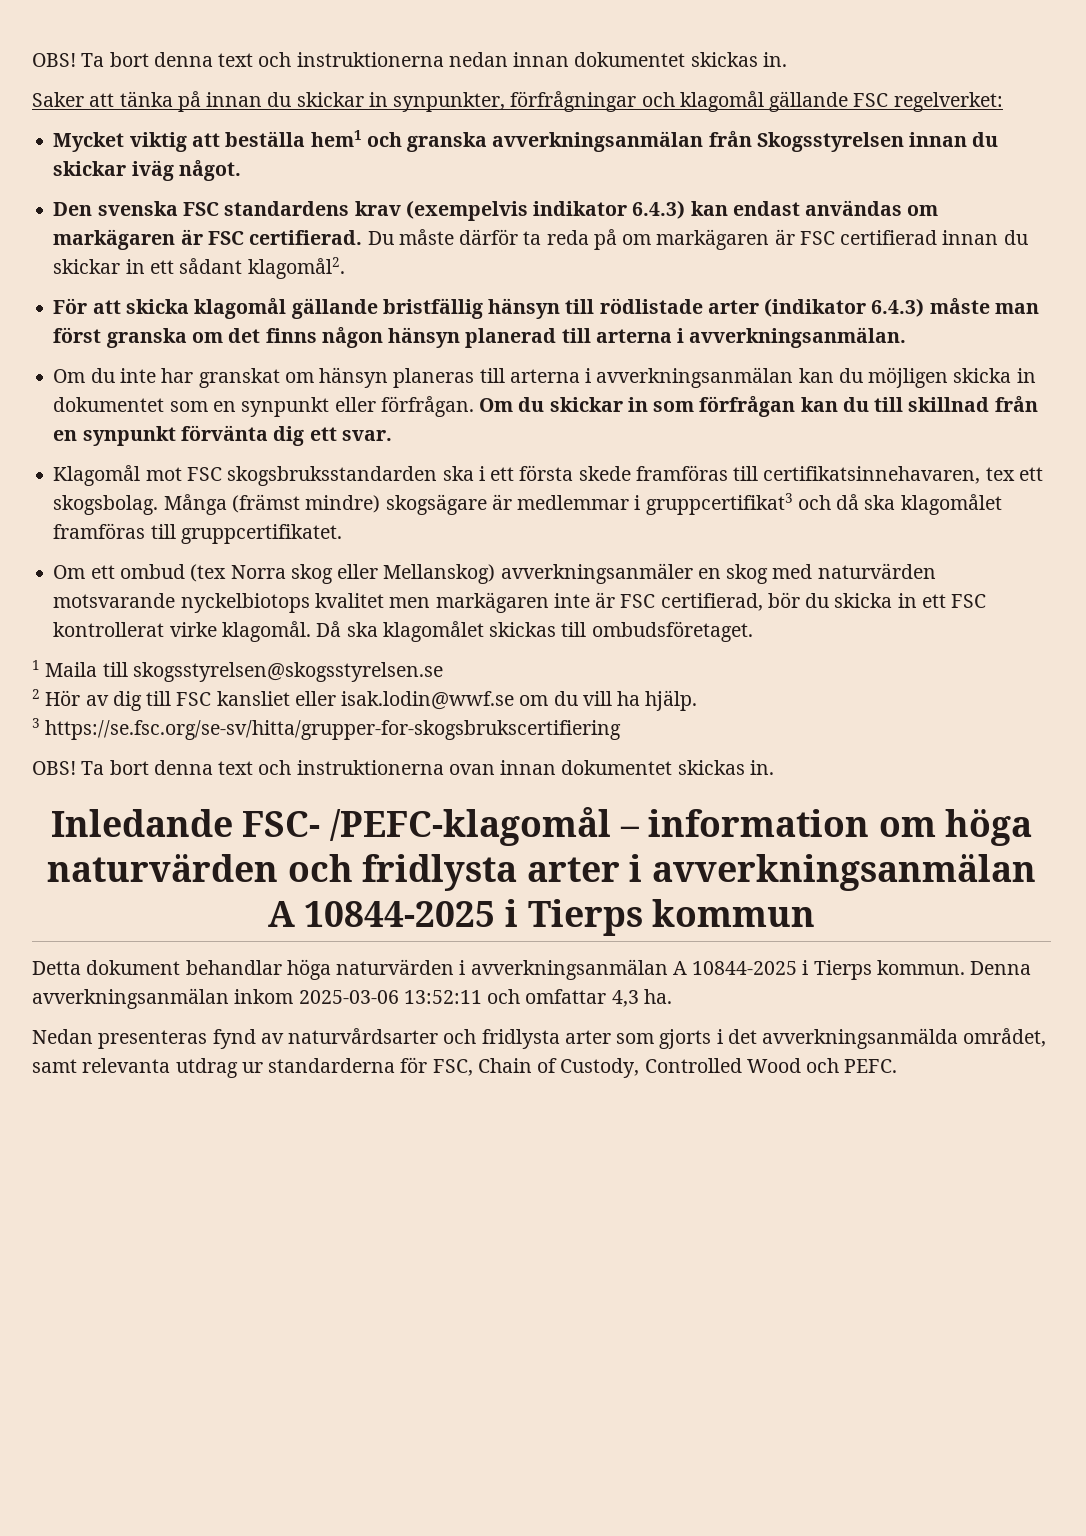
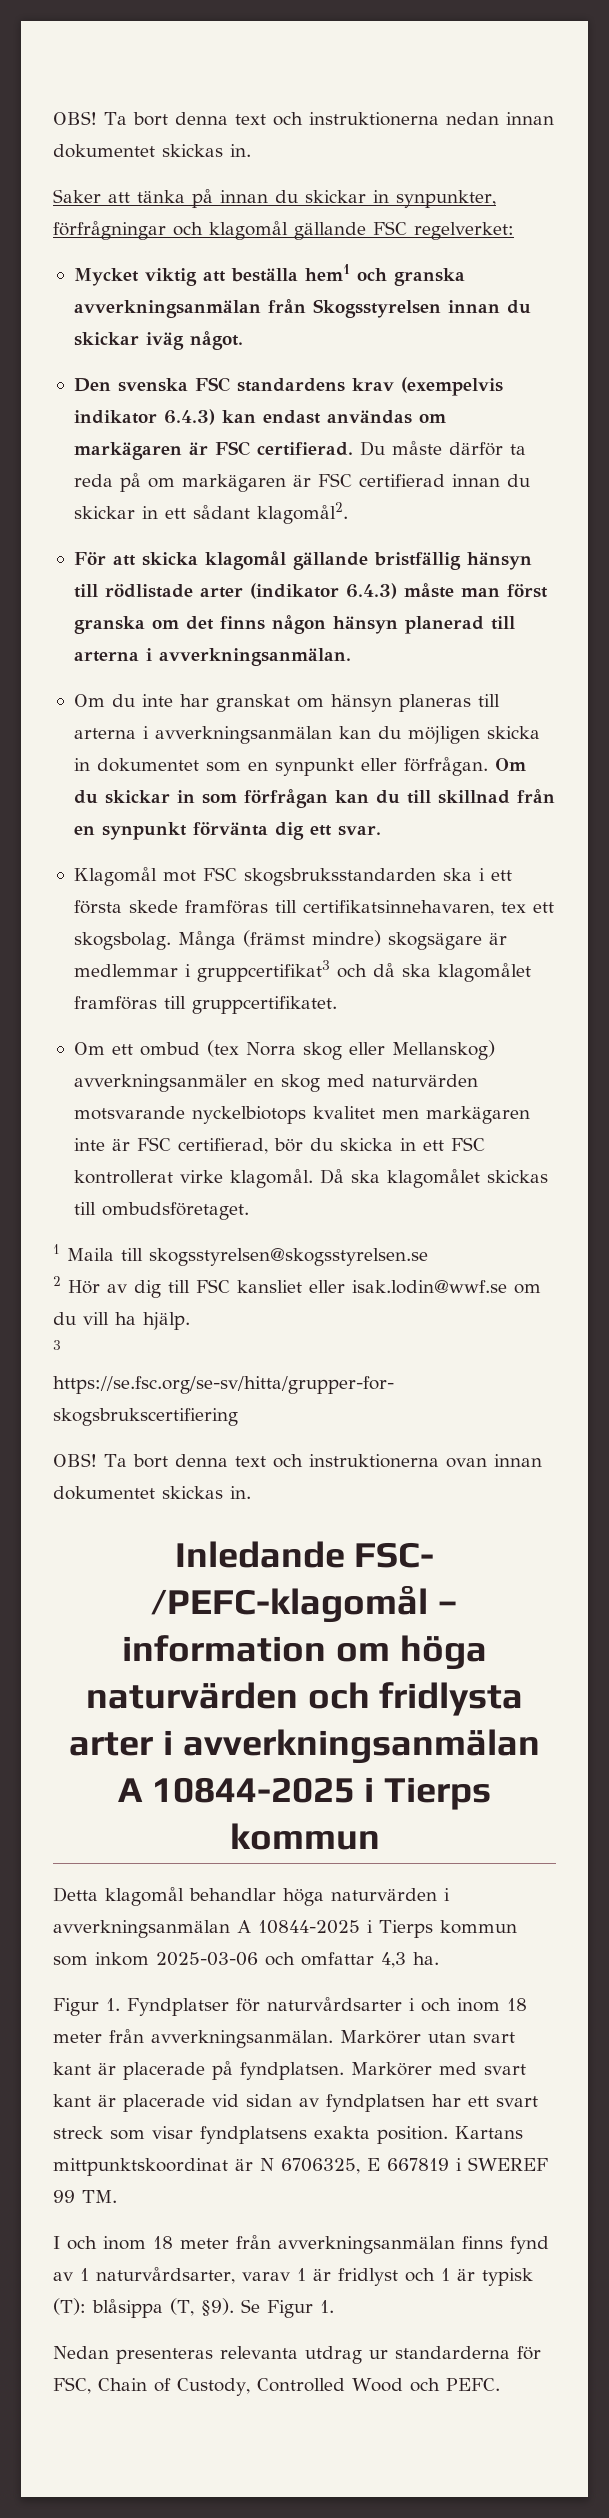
[86,960,181,975] dokument -> [105,1887,184,1906] klagomål
[876,960,1032,975] [32,988,229,1009] kommun. Denna avverkningsanmälan -> [440,1920,517,1934] [53,1956,88,1966] kommun som
[403,990,482,1004] 13:52:11 -> (258, 1959) none
[32,1028,1047,1049] [32,1059,77,1073] Nedan presenteras fynd av naturvårdsarter och fridlysta arter som gjorts i det avverkningsanmälda området, samt -> [53,1997,527,2016] [53,2029,515,2048] [53,2061,526,2080] [53,2094,538,2112] [53,2126,523,2144] [53,2157,548,2176] [53,2190,117,2203] [53,2235,549,2254] [53,2267,533,2286] [53,2298,334,2318] [53,2346,213,2364] Figur 1. Fyndplatser för naturvårdsarter i och inom 18 meter från avverkningsanmälan. Markörer utan svart kant är placerade på fyndplatsen. Markörer med svart kant är placerade vid sidan av fyndplatsen har ett svart streck som visar fyndplatsens exakta position. Kartans mittpunktskoordinat är N 6706325, E 667819 i SWEREF 99 TM. // I och inom 18 meter från avverkningsanmälan finns fynd av 1 naturvårdsarter, varav 1 är fridlyst och 1 är typisk (T): blåsippa (T, §9). Se Figur 1. // Nedan presenteras

